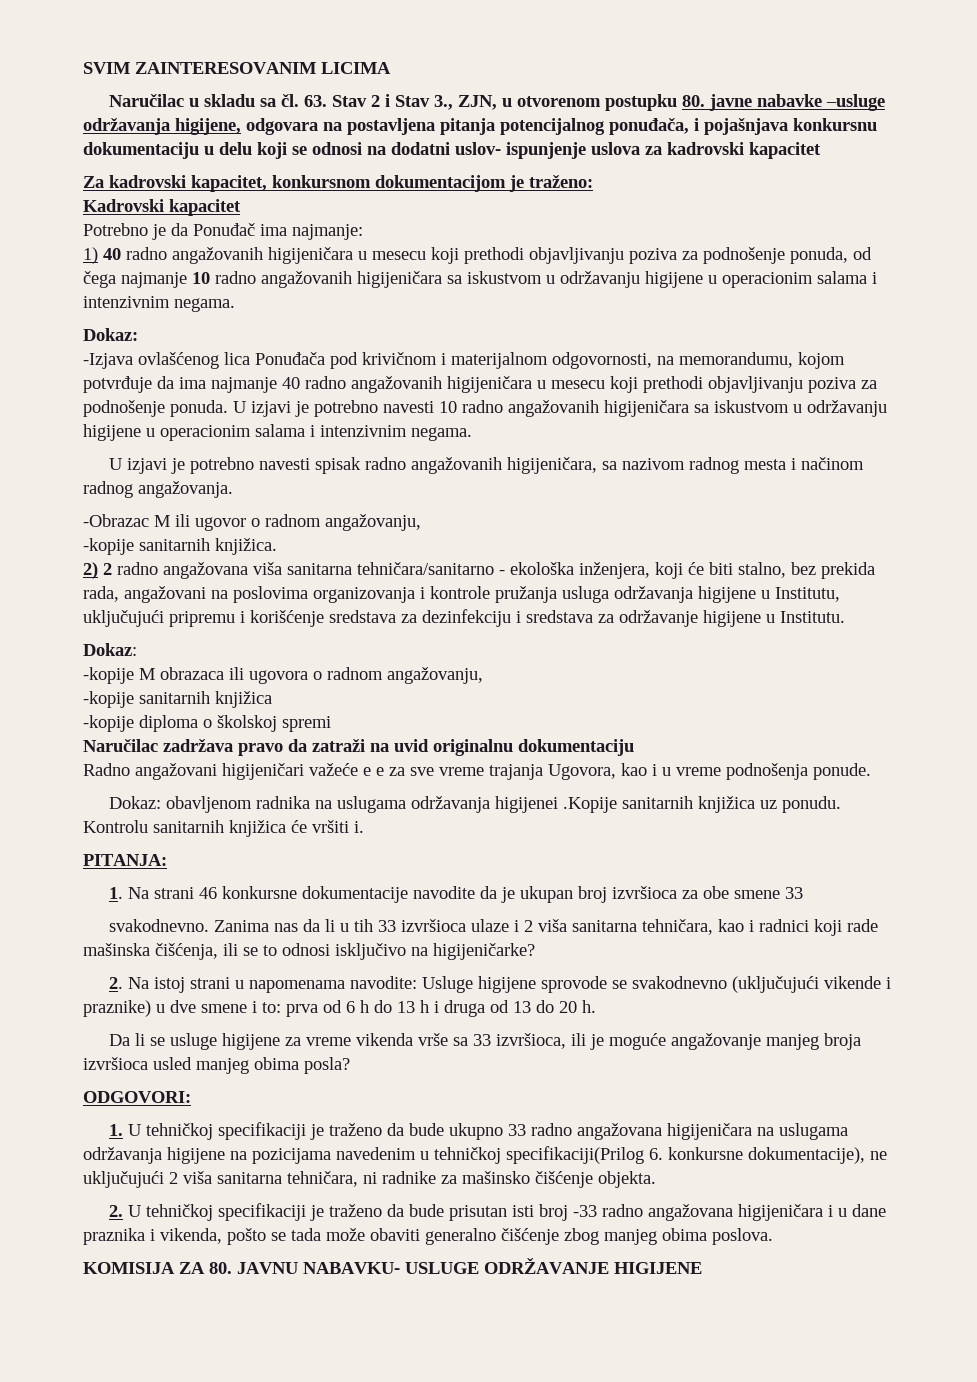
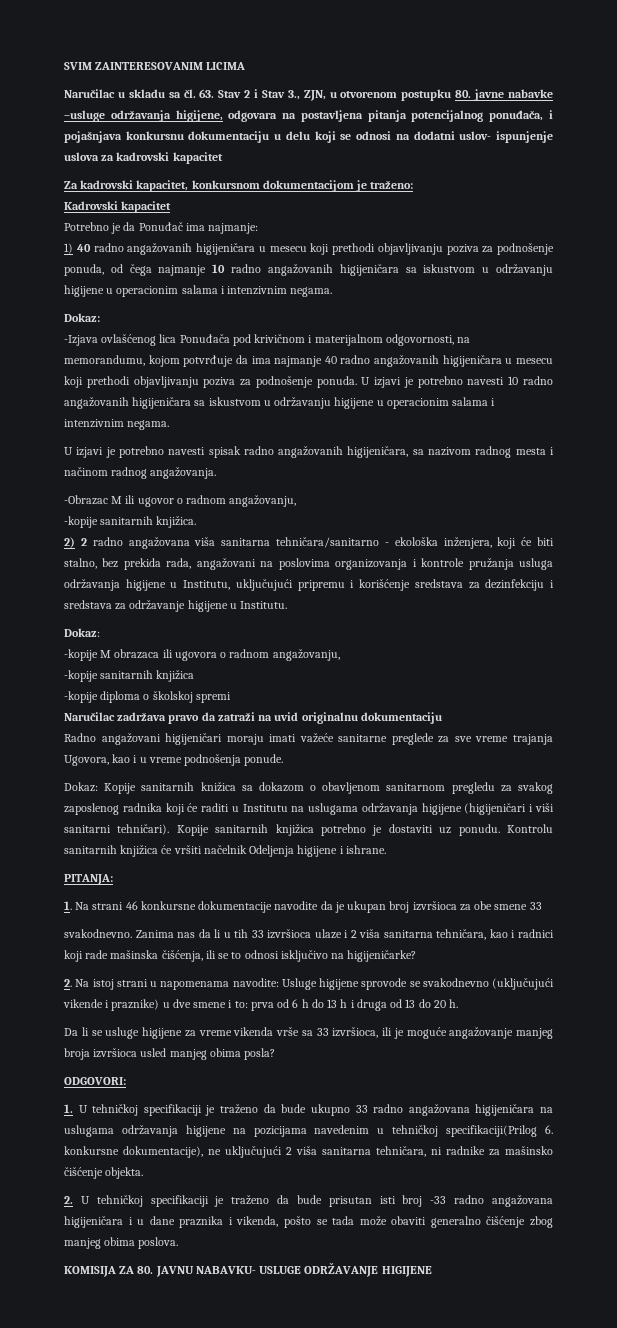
[309,763,384,776] važeće e e -> [226,733,434,745] moraju imati važeće sanitarne preglede
[166,796,756,813] obavljenom radnika na uslugama održavanja higijenei .Kopije sanitarnih knjižica -> [104,782,553,794] [64,803,554,815] [64,824,433,836] Kopije sanitarnih knižica sa dokazom o obavljenom sanitarnom pregledu za svakog zaposlenog radnika koji će raditi u Institutu na uslugama održavanja higijene (higijeničari i viši sanitarni tehničari). Kopije sanitarnih knjižica potrebno je dostaviti
[354,821,364,833] i. -> [203,845,386,857] načelnik Odeljenja higijene i ishrane.

